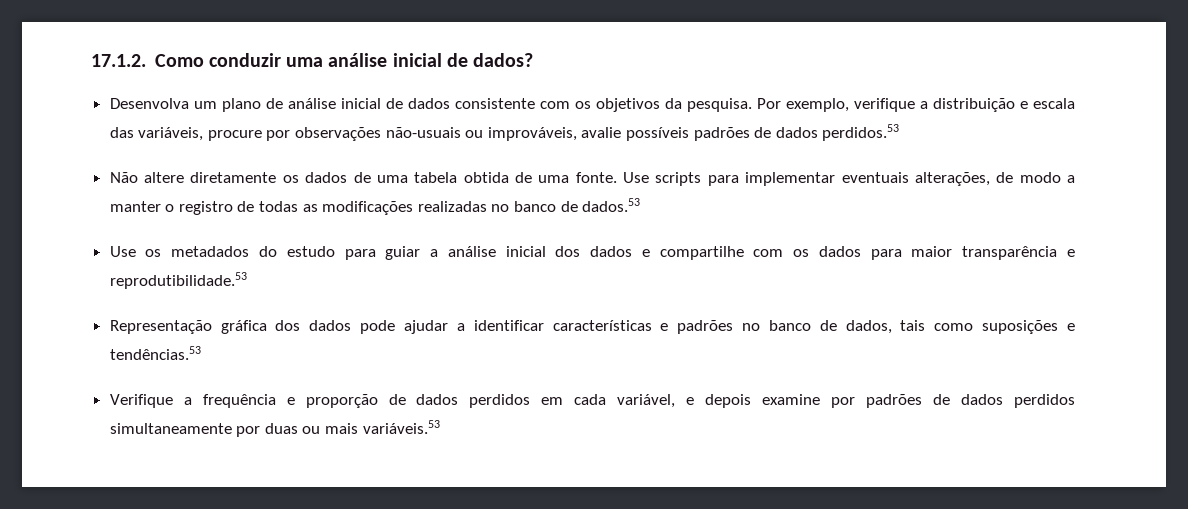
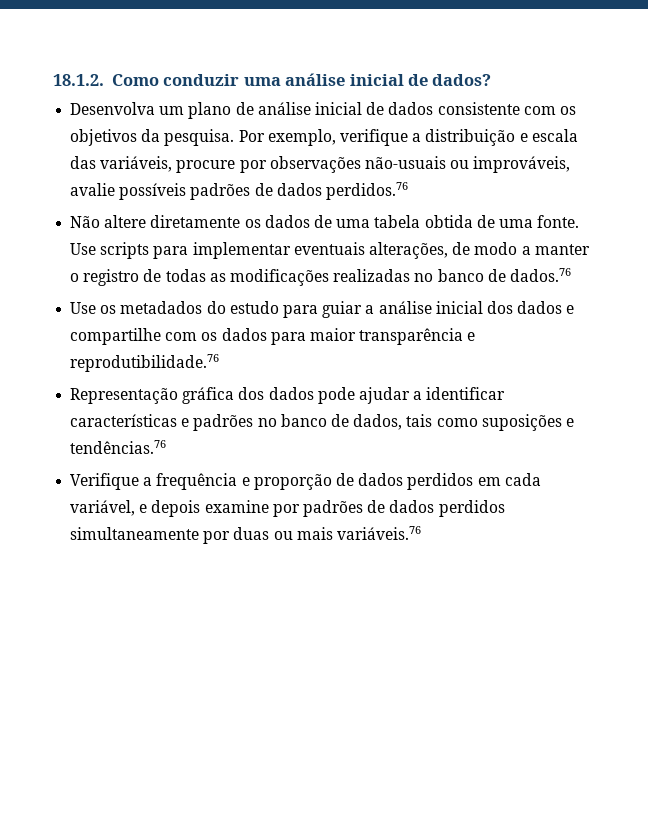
[91,54,146,67] 17.1.2. -> [53,74,104,86] 18.1.2.
[822,124,900,141] perdidos.53 -> [325,182,408,200] perdidos.76
[582,198,641,212] dados.53 -> [509,268,571,282] dados.76
[109,272,247,289] reprodutibilidade.53 -> [70,354,220,372] reprodutibilidade.76
[109,346,201,360] tendências.53 -> [70,440,167,454] tendências.76
[362,420,440,434] variáveis.53 -> [336,526,421,540] variáveis.76

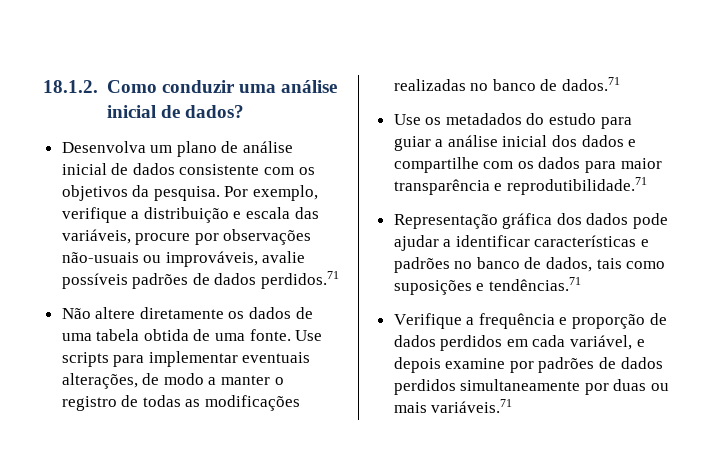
[325,182,408,200] perdidos.76 -> [261,271,340,289] perdidos.71
[509,268,571,282] dados.76 -> [562,77,621,91] dados.71
[70,354,220,372] reprodutibilidade.76 -> [506,177,647,195] reprodutibilidade.71
[70,440,167,454] tendências.76 -> [488,277,581,291] tendências.71
[336,526,421,540] variáveis.76 -> [431,399,513,413] variáveis.71

